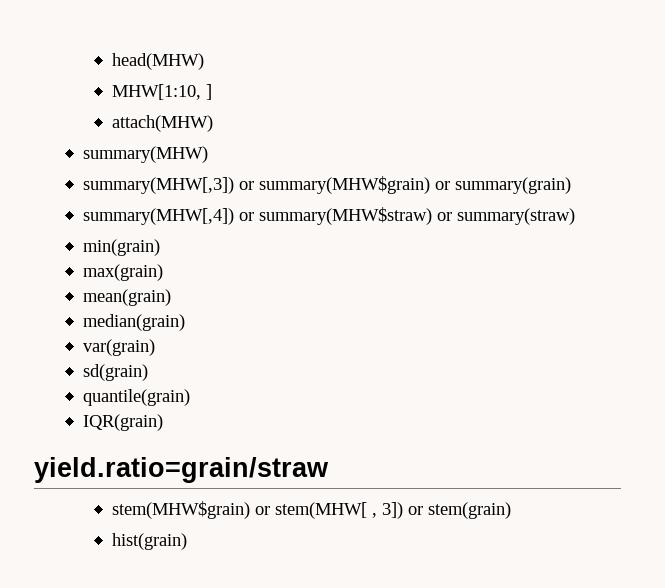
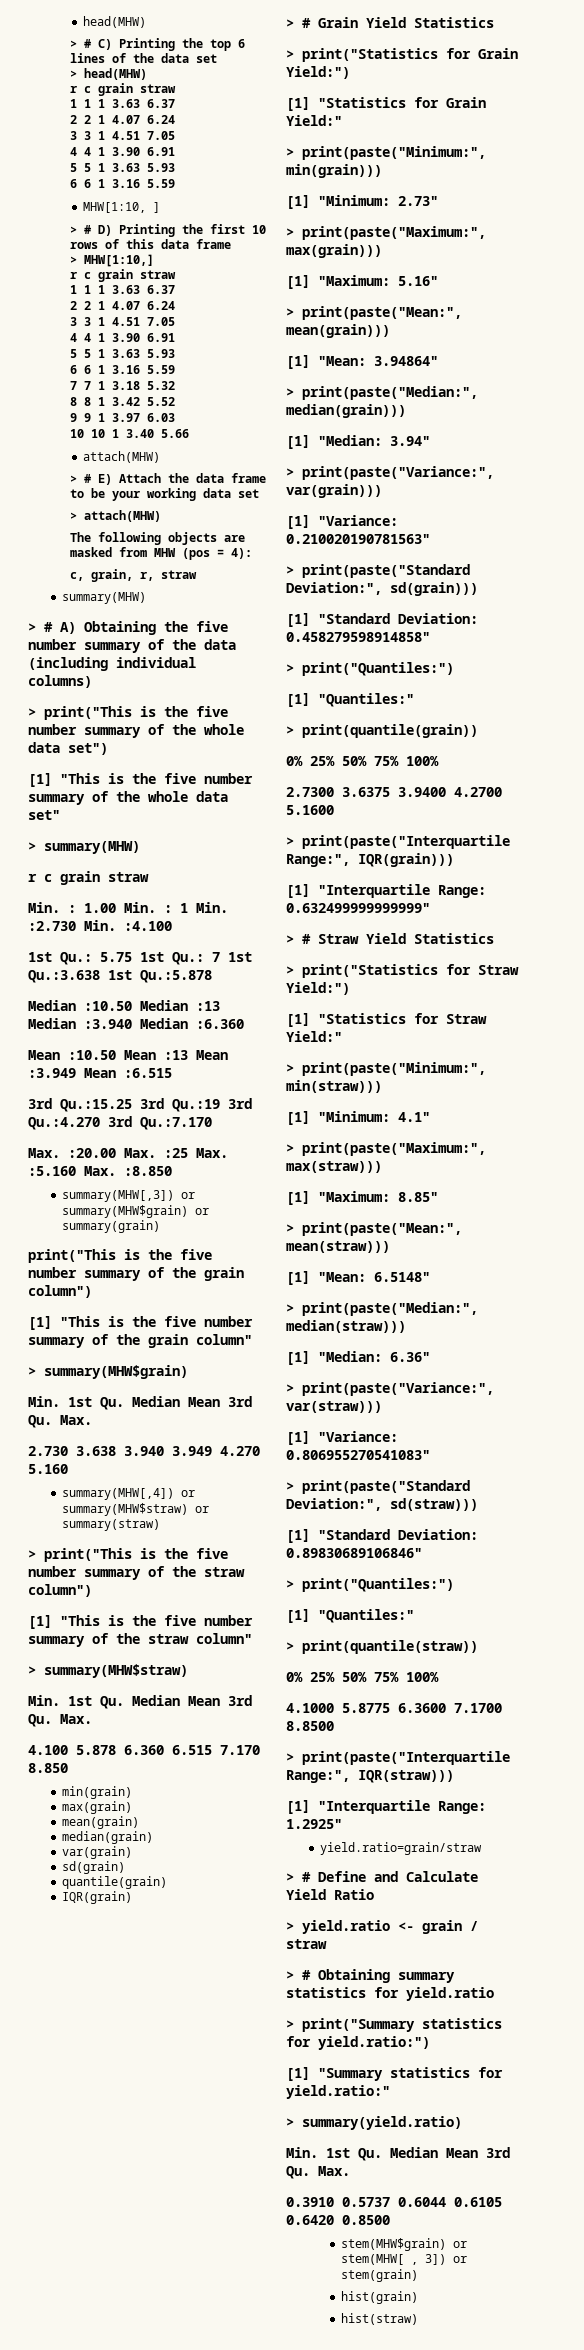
[111,53,204,70] [111,84,212,100] [111,115,213,132] [83,146,209,163] head(MHW) // MHW[1:10, ] // attach(MHW) // summary(MHW) -> [82,16,146,28] [69,38,245,51] [69,53,217,63] [69,68,147,80] [69,83,176,96] [69,99,175,108] [69,115,175,124] [69,131,175,140] [69,147,175,156] [69,163,175,172] [69,179,175,188] [82,202,160,213] [69,224,266,237] [69,239,231,249] [69,254,154,267] [69,269,176,282] [69,285,175,294] [69,301,175,310] [69,317,175,326] [69,333,175,342] [69,349,175,358] [69,365,175,374] [69,381,175,390] [69,397,175,406] [69,413,175,422] [69,429,189,438] [82,451,160,463] [69,473,266,485] [69,488,259,501] [69,510,161,522] [69,532,245,545] [69,547,252,560] [69,569,197,582] [62,592,147,604] [28,621,228,635] [28,639,236,653] [28,657,196,671] [28,675,92,688] [28,706,228,720] [28,724,244,738] [28,742,108,755] [28,773,253,787] [28,791,228,805] [28,810,60,820] [28,841,140,854] [28,871,149,885] [28,902,228,913] [28,920,172,931] [28,952,252,965] [28,970,212,983] [28,1000,220,1011] [28,1018,244,1029] [28,1050,228,1060] [28,1068,172,1078] [28,1098,252,1112] [28,1116,212,1130] [28,1148,228,1158] [28,1166,172,1176] head(MHW) // > # C) Printing the top 6 lines of the data set // > head(MHW) // r c grain straw // 1 1 1 3.63 6.37 // 2 2 1 4.07 6.24 // 3 3 1 4.51 7.05 // 4 4 1 3.90 6.91 // 5 5 1 3.63 5.93 // 6 6 1 3.16 5.59 // MHW[1:10, ] // > # D) Printing the first 10 rows of this data frame // > MHW[1:10,] // r c grain straw // 1 1 1 3.63 6.37 // 2 2 1 4.07 6.24 // 3 3 1 4.51 7.05 // 4 4 1 3.90 6.91 // 5 5 1 3.63 5.93 // 6 6 1 3.16 5.59 // 7 7 1 3.18 5.32 // 8 8 1 3.42 5.52 // 9 9 1 3.97 6.03 // 10 10 1 3.40 5.66 // attach(MHW) // > # E) Attach the data frame to be your working data set // > attach(MHW) // The following objects are masked from MHW (pos = 4): // c, grain, r, straw // summary(MHW) // > # A) Obtaining the five number summary of the data (including individual columns) // > print("This is the five number summary of the whole data set") // [1] "This is the five number summary of the whole data set" // > summary(MHW) // r c grain straw // Min. : 1.00 Min. : 1 Min. :2.730 Min. :4.100 // 1st Qu.: 5.75 1st Qu.: 7 1st Qu.:3.638 1st Qu.:5.878 // Median :10.50 Median :13 Median :3.940 Median :6.360 // Mean :10.50 Mean :13 Mean :3.949 Mean :6.515 // 3rd Qu.:15.25 3rd Qu.:19 3rd Qu.:4.270 3rd Qu.:7.170 // Max. :20.00 Max. :25 Max. :5.160 Max. :8.850
(572, 185) none -> [28,1249,212,1263] [28,1267,244,1281] [28,1285,92,1298] [28,1316,253,1330] [28,1334,252,1348] [28,1365,188,1379] [28,1396,252,1410] [28,1415,92,1428] [28,1446,260,1456] [28,1464,68,1474] // print("This is the five number summary of the grain column") // [1] "This is the five number summary of the grain column" // > summary(MHW$grain) // Min. 1st Qu. Median Mean 3rd Qu. Max. // 2.730 3.638 3.940 3.949 4.270 5.160
(576, 216) none -> [28,1548,228,1562] [28,1566,245,1580] [28,1584,92,1597] [28,1615,253,1629] [28,1633,252,1647] [28,1664,188,1678] [28,1695,252,1709] [28,1714,92,1727] [28,1745,260,1755] [28,1763,68,1773] // > print("This is the five number summary of the straw column") // [1] "This is the five number summary of the straw column" // > summary(MHW$straw) // Min. 1st Qu. Median Mean 3rd Qu. Max. // 4.100 5.878 6.360 6.515 7.170 8.850
[34,457,329,483] yield.ratio=grain/straw -> [286,17,494,28] [286,48,518,62] [286,66,350,79] [286,97,486,111] [286,115,342,126] [286,146,486,160] [286,164,382,178] [286,195,438,209] [286,226,486,240] [286,244,382,258] [286,275,438,289] [286,306,462,320] [286,324,390,338] [286,355,438,369] [286,386,478,400] [286,404,406,418] [286,435,430,449] [286,466,494,480] [286,484,382,498] [286,515,398,529] [286,534,430,544] [286,564,470,578] [286,582,478,596] [286,613,478,627] [286,632,430,642] [286,662,454,676] [286,693,414,707] [286,724,478,738] [286,756,439,766] [286,787,502,797] [286,805,334,815] [286,835,510,849] [286,853,454,867] [286,884,486,898] [286,903,430,913] [286,933,494,944] [286,964,519,978] [286,982,350,995] [286,1013,487,1027] [286,1031,342,1042] [286,1062,486,1076] [286,1080,382,1093] [286,1111,430,1125] [286,1142,486,1156] [286,1161,382,1173] [286,1191,438,1205] [286,1222,462,1236] [286,1241,390,1253] [286,1271,430,1285] [286,1302,478,1316] [286,1320,406,1333] [286,1351,430,1365] [286,1382,494,1396] [286,1401,382,1413] [286,1431,398,1445] [286,1450,430,1460] [286,1480,470,1494] [286,1498,478,1511] [286,1529,478,1543] [286,1548,422,1558] [286,1578,454,1592] [286,1609,414,1623] [286,1640,478,1654] [286,1672,439,1682] [286,1703,502,1713] [286,1721,334,1731] [286,1751,510,1765] [286,1770,454,1783] [286,1800,486,1814] [286,1819,342,1829] [320,1842,483,1855] [286,1871,478,1882] [286,1889,374,1900] [286,1920,478,1934] [286,1939,327,1949] [286,1969,455,1983] [286,1987,494,2001] [286,2018,502,2032] [286,2036,430,2050] [286,2067,503,2081] [286,2085,390,2099] [286,2116,462,2130] [286,2147,510,2161] [286,2166,350,2179] [286,2197,502,2207] [286,2215,390,2225] > # Grain Yield Statistics // > print("Statistics for Grain Yield:") // [1] "Statistics for Grain Yield:" // > print(paste("Minimum:", min(grain))) // [1] "Minimum: 2.73" // > print(paste("Maximum:", max(grain))) // [1] "Maximum: 5.16" // > print(paste("Mean:", mean(grain))) // [1] "Mean: 3.94864" // > print(paste("Median:", median(grain))) // [1] "Median: 3.94" // > print(paste("Variance:", var(grain))) // [1] "Variance: 0.210020190781563" // > print(paste("Standard Deviation:", sd(grain))) // [1] "Standard Deviation: 0.458279598914858" // > print("Quantiles:") // [1] "Quantiles:" // > print(quantile(grain)) // 0% 25% 50% 75% 100% // 2.7300 3.6375 3.9400 4.2700 5.1600 // > print(paste("Interquartile Range:", IQR(grain))) // [1] "Interquartile Range: 0.632499999999999" // > # Straw Yield Statistics // > print("Statistics for Straw Yield:") // [1] "Statistics for Straw Yield:" // > print(paste("Minimum:", min(straw))) // [1] "Minimum: 4.1" // > print(paste("Maximum:", max(straw))) // [1] "Maximum: 8.85" // > print(paste("Mean:", mean(straw))) // [1] "Mean: 6.5148" // > print(paste("Median:", median(straw))) // [1] "Median: 6.36" // > print(paste("Variance:", var(straw))) // [1] "Variance: 0.806955270541083" // > print(paste("Standard Deviation:", sd(straw))) // [1] "Standard Deviation: 0.89830689106846" // > print("Quantiles:") // [1] "Quantiles:" // > print(quantile(straw)) // 0% 25% 50% 75% 100% // 4.1000 5.8775 6.3600 7.1700 8.8500 // > print(paste("Interquartile Range:", IQR(straw))) // [1] "Interquartile Range: 1.2925" // yield.ratio=grain/straw // > # Define and Calculate Yield Ratio // > yield.ratio <- grain / straw // > # Obtaining summary statistics for yield.ratio // > print("Summary statistics for yield.ratio:") // [1] "Summary statistics for yield.ratio:" // > summary(yield.ratio) // Min. 1st Qu. Median Mean 3rd Qu. Max. // 0.3910 0.5737 0.6044 0.6105 0.6420 0.8500
(187, 541) none -> [340,2313,418,2325] // hist(straw)

